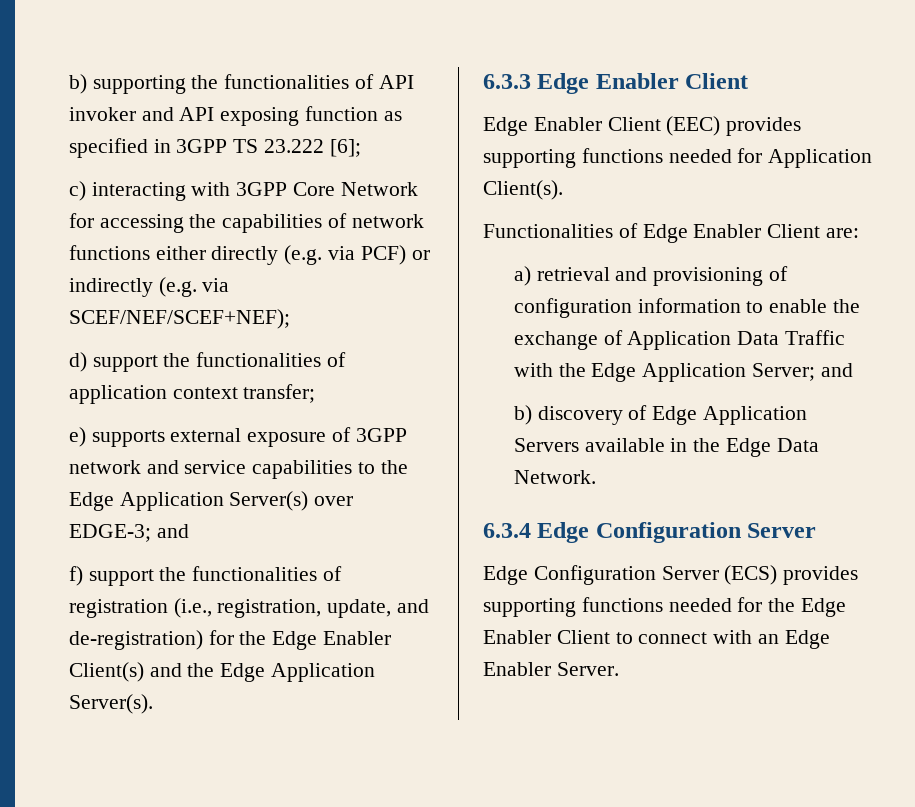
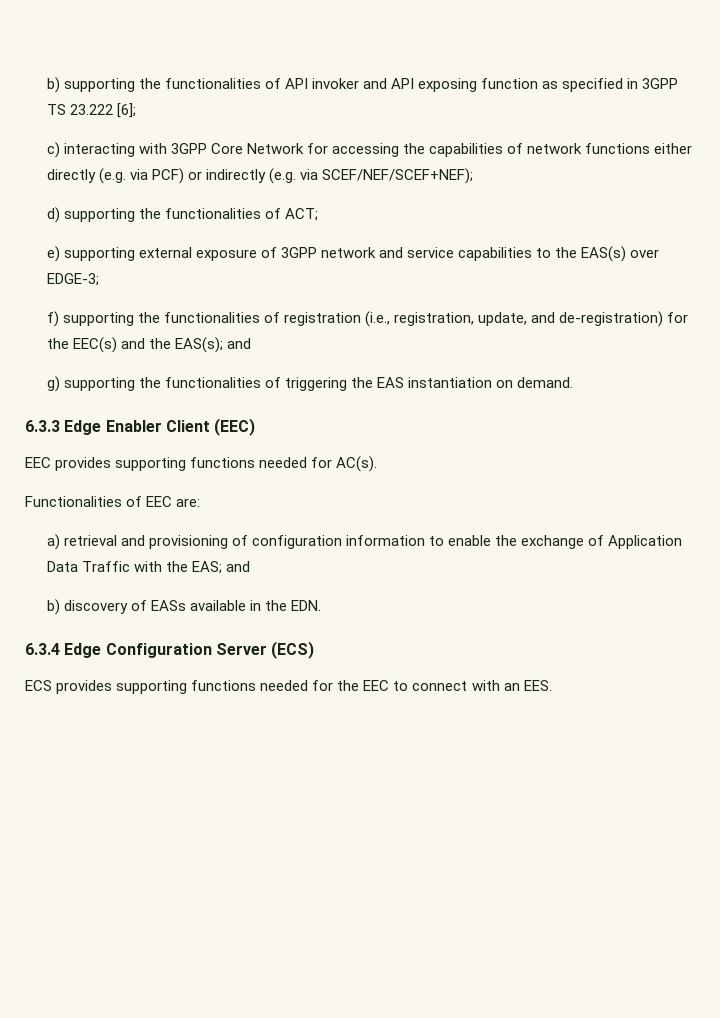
[92,352,347,372] [68,384,316,404] support the functionalities of application context transfer; -> [63,208,318,222] supporting the functionalities of ACT;
[91,430,165,447] supports -> [63,247,135,261] supporting
[68,491,309,511] Edge Application Server(s) -> [581,246,627,262] EAS(s)
[156,524,189,538] and -> (99, 279) none
[88,569,154,586] support -> [62,312,134,326] supporting
[272,631,392,650] [68,662,376,682] [68,694,153,714] Edge Enabler Client(s) and the Edge Application Server(s). -> [72,337,251,353] [46,376,574,392] EEC(s) and the EAS(s); and // g) supporting the functionalities of triggering the EAS instantiation on demand.
[483,116,802,136] [483,148,873,168] [483,180,563,200] // Edge Enabler Client (EEC) provides supporting functions needed for Application Client(s). -> [214,418,256,436] [25,456,378,472] (EEC) // EEC provides supporting functions needed for AC(s).
[642,224,821,243] Edge Enabler Client -> [146,496,173,507] EEC
[591,363,816,382] Edge Application Server; -> [191,561,222,574] EAS;
[652,406,808,425] [513,438,819,457] [513,470,596,484] Edge Application Servers available in the Edge Data Network. -> [150,600,322,611] EASs available in the EDN.
[483,565,778,585] // Edge Configuration Server (ECS) -> [271,641,315,659] [25,680,52,691] (ECS) // ECS
[801,598,847,617] [483,630,610,644] Edge Enabler Client -> [363,680,390,691] EEC
[784,630,830,649] [483,662,619,676] Edge Enabler Server. -> [523,680,552,691] EES.

